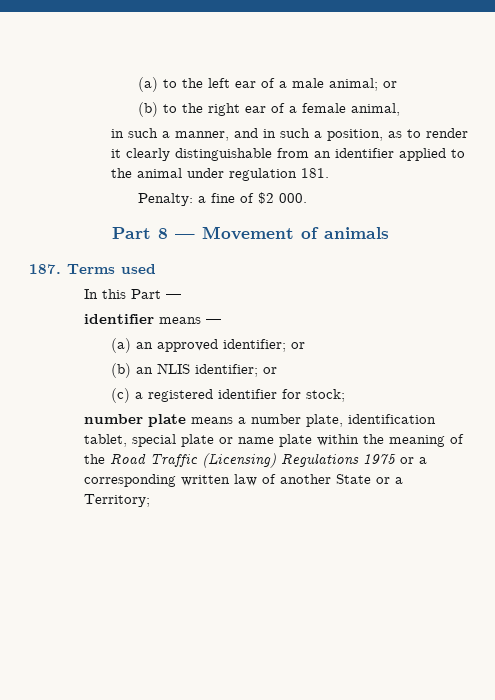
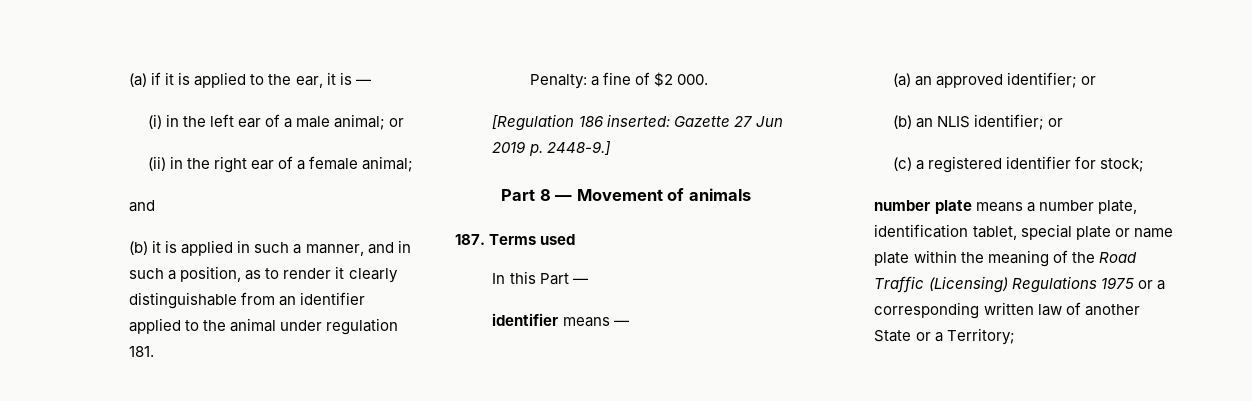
[138,77,178,92] (a) to -> [129,72,371,88] [147,114,179,129] (a) if it is applied to the ear, it is — // (i) in
[138,102,178,117] (b) to -> [147,156,183,171] (ii) in
[351,103,401,116] animal, // -> [362,156,414,172] [129,200,156,212] [129,240,234,256] animal; // and // (b) it is applied
(308, 198) none -> [492,114,783,131] [492,141,611,156] // [Regulation 186 inserted: Gazette 27 Jun 2019 p. 2448-9.]

